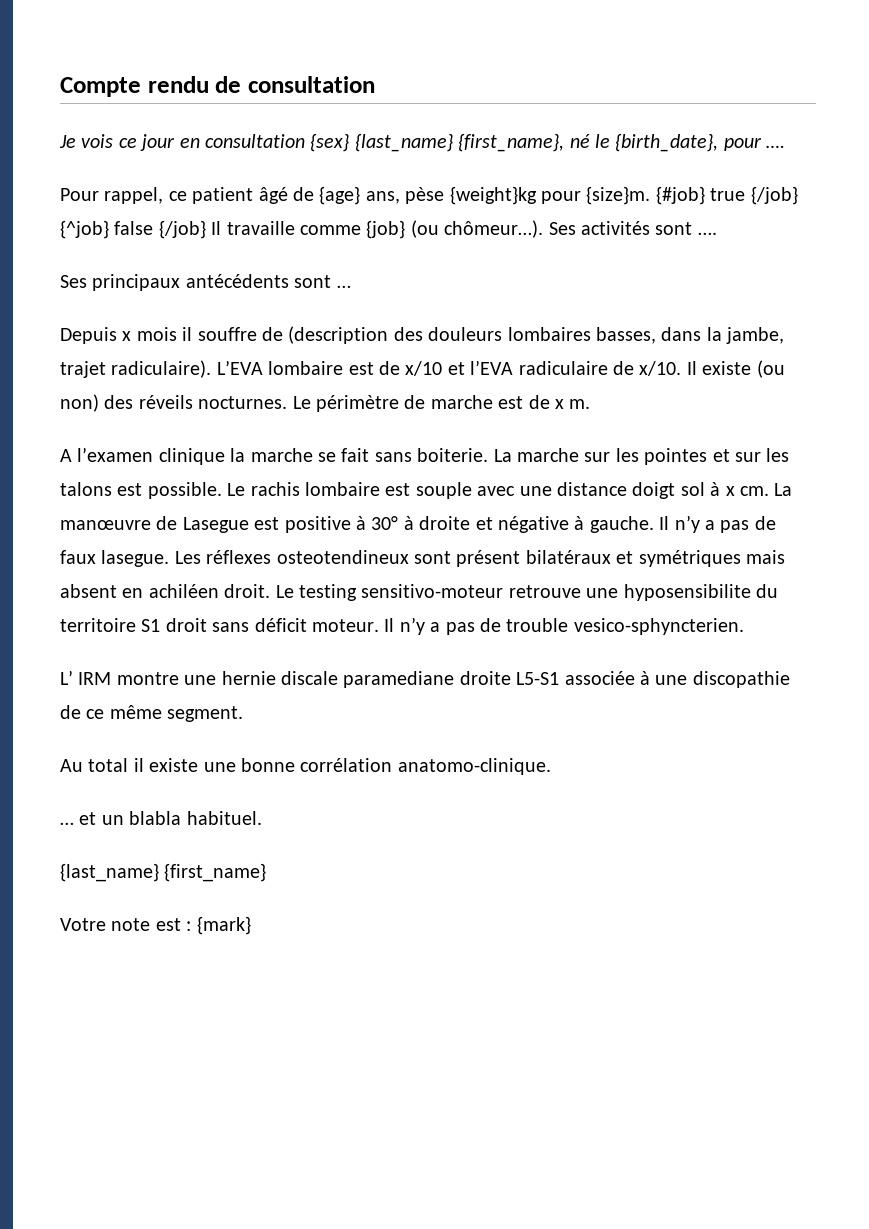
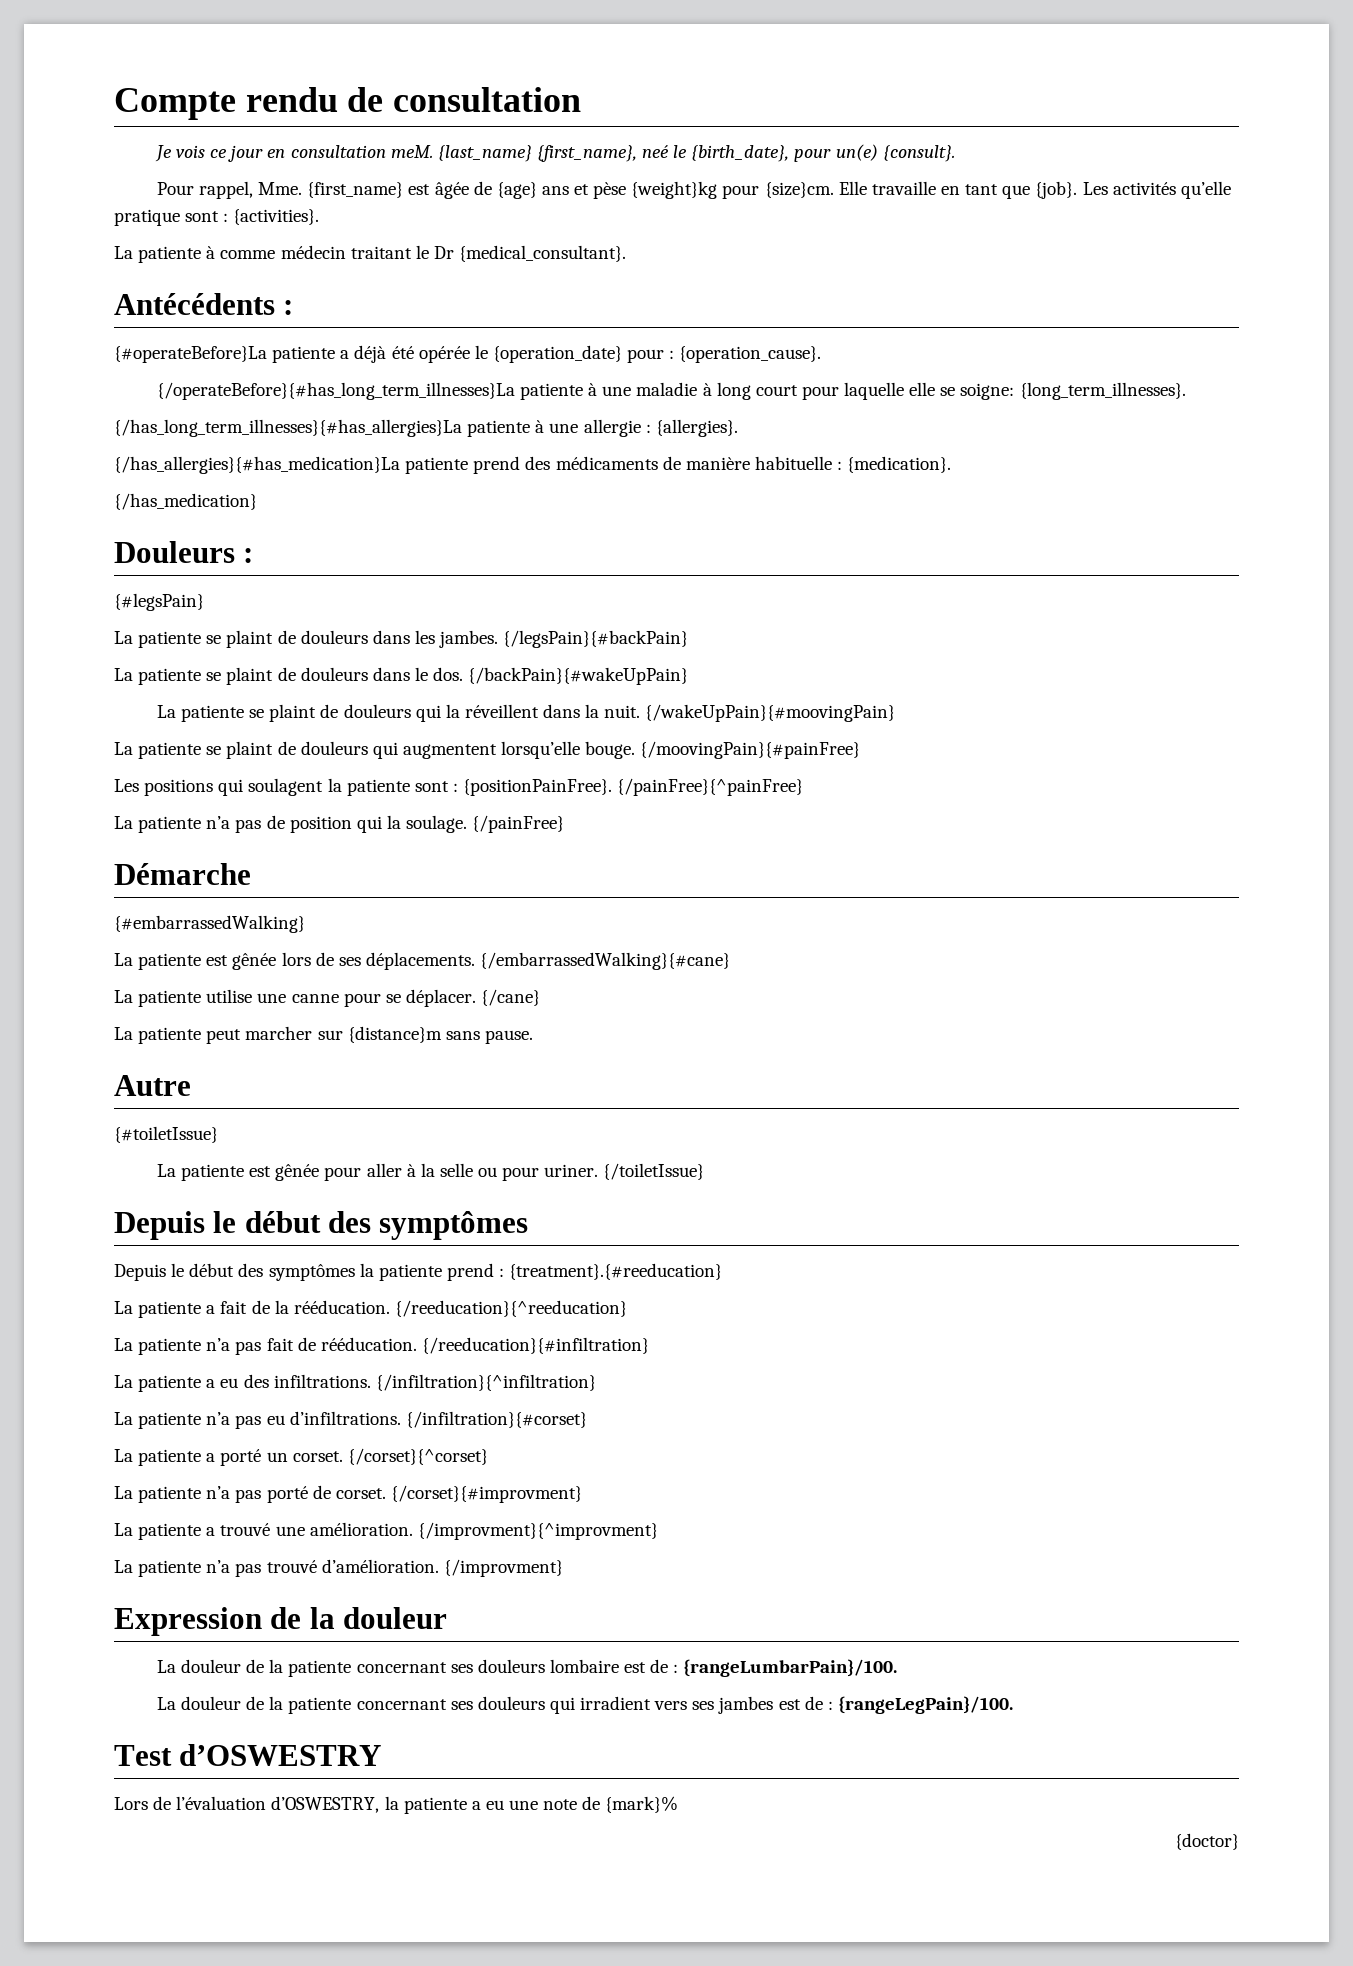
[310,133,350,152] {sex} -> [390,145,433,158] meM.
[569,134,590,148] né -> [642,145,670,158] neé
[766,145,786,148] …. -> [835,144,955,162] un(e) {consult}.
[168,186,798,205] [60,220,717,239] [60,274,351,291] [60,326,785,344] [60,360,785,378] [60,394,591,412] [60,447,790,465] [60,482,793,499] [60,515,776,533] [60,550,785,567] [60,584,778,601] [60,617,744,635] [60,670,790,688] [60,705,244,722] [60,758,551,775] [60,811,262,825] [60,863,267,882] [60,916,251,935] ce patient âgé de {age} ans, pèse {weight}kg pour {size}m. {#job} true {/job} {^job} false {/job} Il travaille comme {job} (ou chômeur…). Ses activités sont …. // Ses principaux antécédents sont … // Depuis x mois il souffre de (description des douleurs lombaires basses, dans la jambe, trajet radiculaire). L’EVA lombaire est de x/10 et l’EVA radiculaire de x/10. Il existe (ou non) des réveils nocturnes. Le périmètre de marche est de x m. // A l’examen clinique la marche se fait sans boiterie. La marche sur les pointes et sur les talons est possible. Le rachis lombaire est souple avec une distance doigt sol à x cm. La manœuvre de Lasegue est positive à 30° à droite et négative à gauche. Il n’y a pas de faux lasegue. Les réflexes osteotendineux sont présent bilatéraux et symétriques mais absent en achiléen droit. Le testing sensitivo-moteur retrouve une hyposensibilite du territoire S1 droit sans déficit moteur. Il n’y a pas de trouble vesico-sphyncterien. // L’ IRM montre une hernie discale paramediane droite L5-S1 associée à une discopathie de ce même segment. // Au total il existe une bonne corrélation anatomo-clinique. // … et un blabla habituel. // {last_name} {first_name} // Votre note est : {mark} -> [258,181,1231,199] [114,209,320,226] [114,245,627,263] [114,293,294,315] [114,345,822,363] [156,382,1186,400] [114,419,738,437] [114,456,952,474] [114,493,257,510] [114,541,254,563] [114,593,204,611] [114,630,689,648] [114,667,689,685] [156,704,896,722] [114,741,861,759] [114,778,804,796] [114,815,565,833] [114,863,251,885] [114,915,305,933] [114,952,731,970] [114,989,541,1007] [114,1026,533,1044] [114,1075,191,1096] [114,1126,218,1143] [156,1163,705,1181] [114,1211,529,1240] [114,1263,723,1281] [114,1300,627,1318] [114,1337,649,1355] [114,1374,596,1392] [114,1411,587,1429] [114,1448,488,1466] [114,1485,582,1503] [114,1522,658,1540] [114,1559,563,1577] [114,1607,448,1636] [156,1659,898,1677] [156,1696,1013,1714] [114,1744,382,1766] [114,1796,679,1814] [1175,1833,1239,1850] Mme. {first_name} est âgée de {age} ans et pèse {weight}kg pour {size}cm. Elle travaille en tant que {job}. Les activités qu’elle pratique sont : {activities}. // La patiente à comme médecin traitant le Dr {medical_consultant}. // Antécédents : // {#operateBefore}La patiente a déjà été opérée le {operation_date} pour : {operation_cause}. // {/operateBefore}{#has_long_term_illnesses}La patiente à une maladie à long court pour laquelle elle se soigne: {long_term_illnesses}. // {/has_long_term_illnesses}{#has_allergies}La patiente à une allergie : {allergies}. // {/has_allergies}{#has_medication}La patiente prend des médicaments de manière habituelle : {medication}. // {/has_medication} // Douleurs : // {#legsPain} // La patiente se plaint de douleurs dans les jambes. {/legsPain}{#backPain} // La patiente se plaint de douleurs dans le dos. {/backPain}{#wakeUpPain} // La patiente se plaint de douleurs qui la réveillent dans la nuit. {/wakeUpPain}{#moovingPain} // La patiente se plaint de douleurs qui augmentent lorsqu’elle bouge. {/moovingPain}{#painFree} // Les positions qui soulagent la patiente sont : {positionPainFree}. {/painFree}{^painFree} // La patiente n’a pas de position qui la soulage. {/painFree} // Démarche // {#embarrassedWalking} // La patiente est gênée lors de ses déplacements. {/embarrassedWalking}{#cane} // La patiente utilise une canne pour se déplacer. {/cane} // La patiente peut marcher sur {distance}m sans pause. // Autre // {#toiletIssue} // La patiente est gênée pour aller à la selle ou pour uriner. {/toiletIssue} // Depuis le début des symptômes // Depuis le début des symptômes la patiente prend : {treatment}.{#reeducation} // La patiente a fait de la rééducation. {/reeducation}{^reeducation} // La patiente n’a pas fait de rééducation. {/reeducation}{#infiltration} // La patiente a eu des infiltrations. {/infiltration}{^infiltration} // La patiente n’a pas eu d’infiltrations. {/infiltration}{#corset} // La patiente a porté un corset. {/corset}{^corset} // La patiente n’a pas porté de corset. {/corset}{#improvment} // La patiente a trouvé une amélioration. {/improvment}{^improvment} // La patiente n’a pas trouvé d’amélioration. {/improvment} // Expression de la douleur // La douleur de la patiente concernant ses douleurs lombaire est de : {rangeLumbarPain}/100. // La douleur de la patiente concernant ses douleurs qui irradient vers ses jambes est de : {rangeLegPain}/100. // Test d’OSWESTRY // Lors de l’évaluation d’OSWESTRY, la patiente a eu une note de {mark}% // {doctor}

